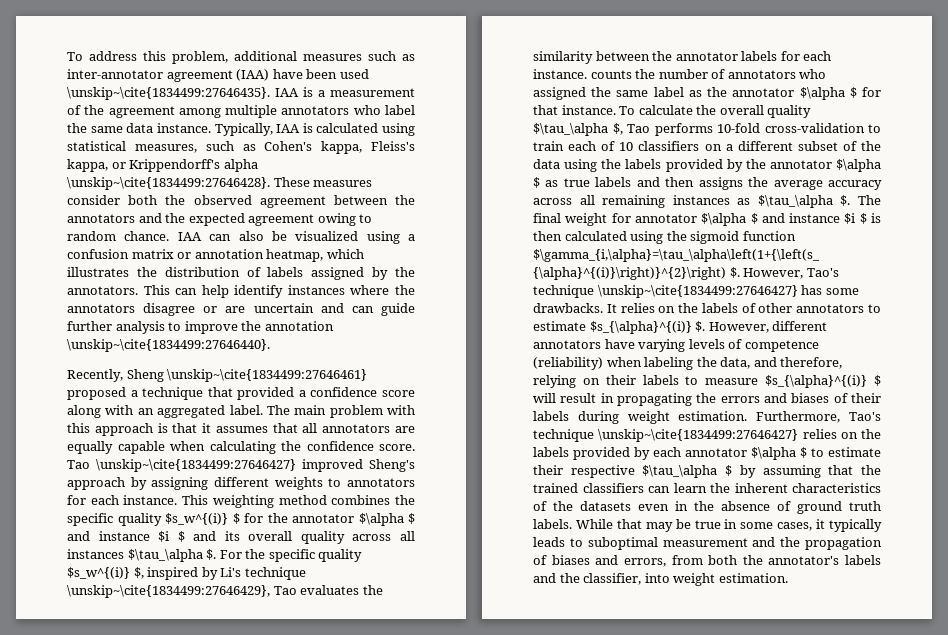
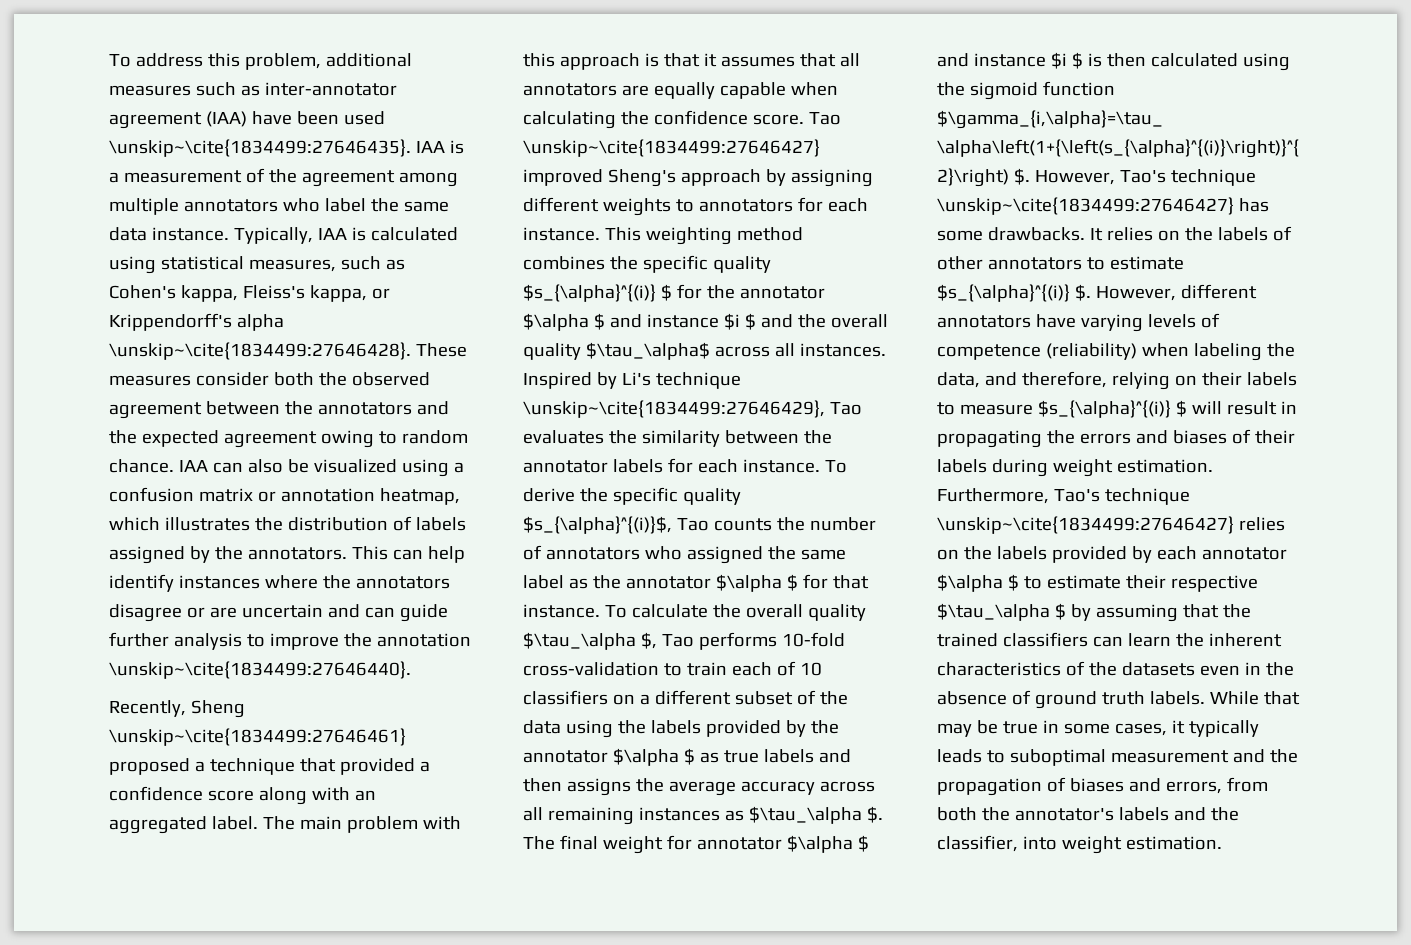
[165,513,228,525] $s_w^{(i)} -> [523,284,656,302] $s_{\alpha}^{(i)}
[224,531,415,544] [67,549,363,562] [67,567,199,580] its overall quality across all instances $\tau_\alpha $. For the specific quality $s_w^{(i)} $, inspired -> [797,314,888,328] [523,342,886,360] [523,372,592,389] the overall quality $\tau_\alpha$ across all instances. Inspired
(587, 74) none -> [824,460,847,473] [523,487,741,505] [523,516,709,534] To derive the specific quality $s_{\alpha}^{(i)}$, Tao

